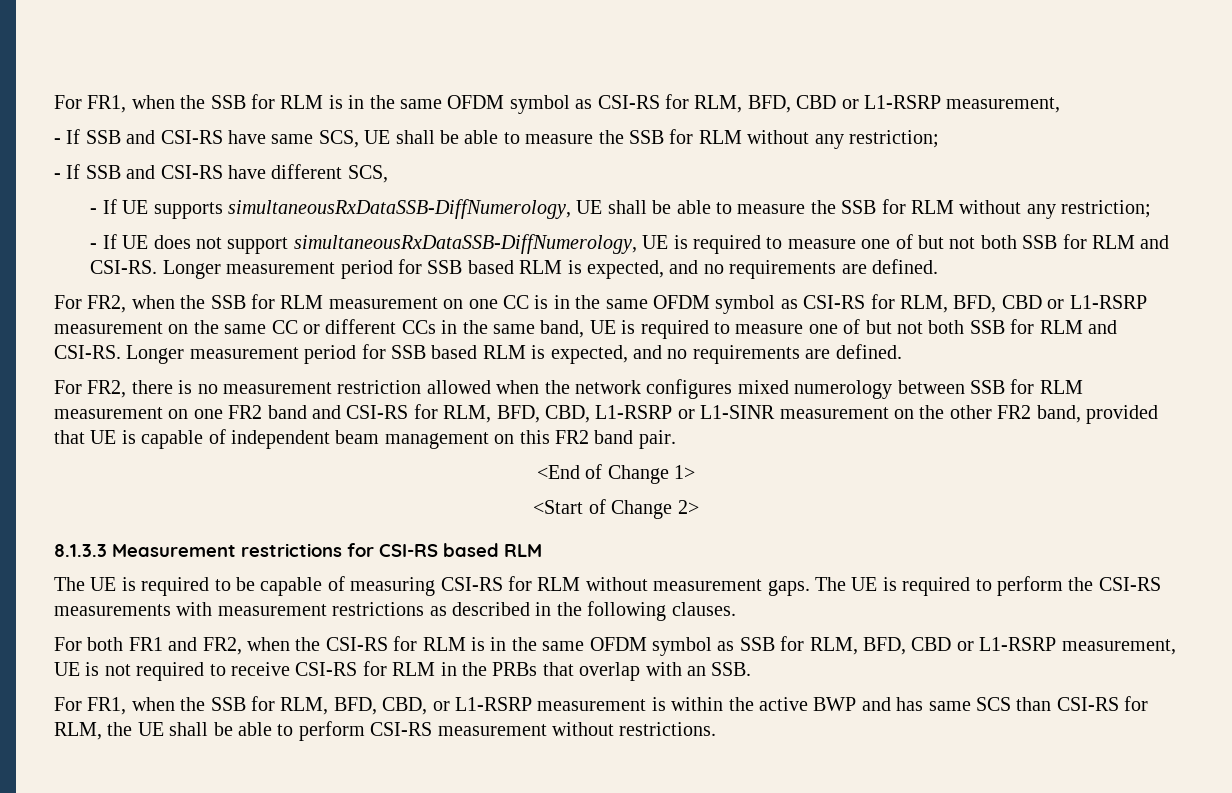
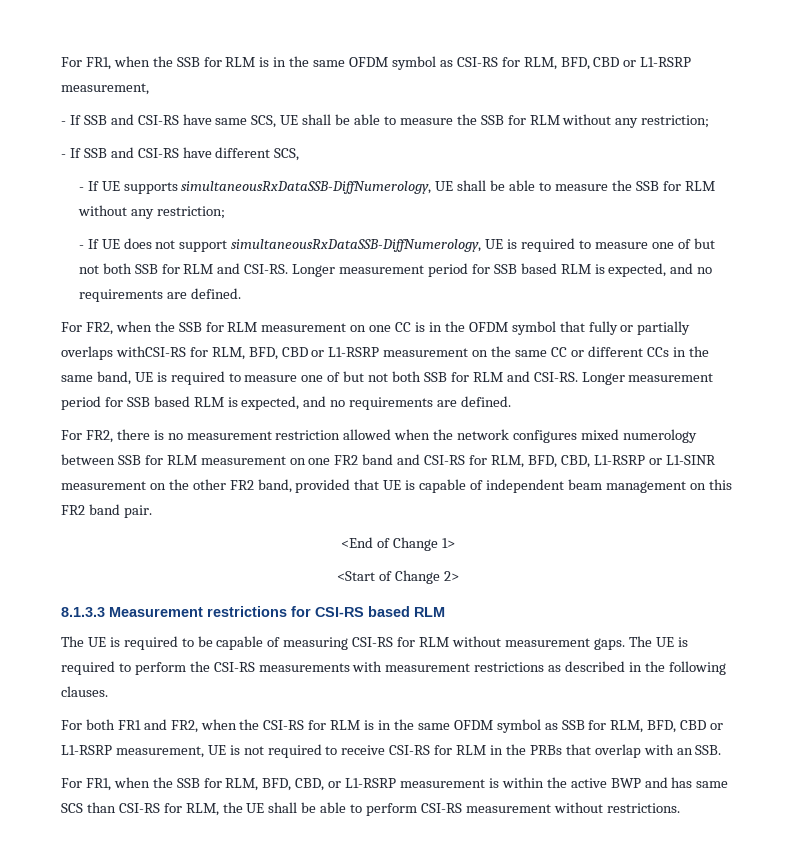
[605,295,866,314] same OFDM symbol as CSI-RS -> [468,321,691,335] [61,346,186,360] OFDM symbol that fully or partially overlaps withCSI-RS

